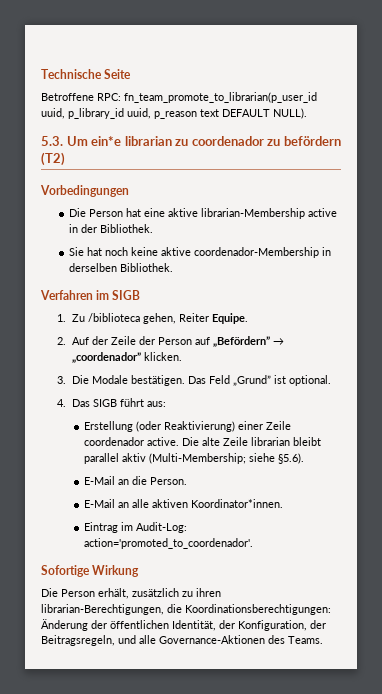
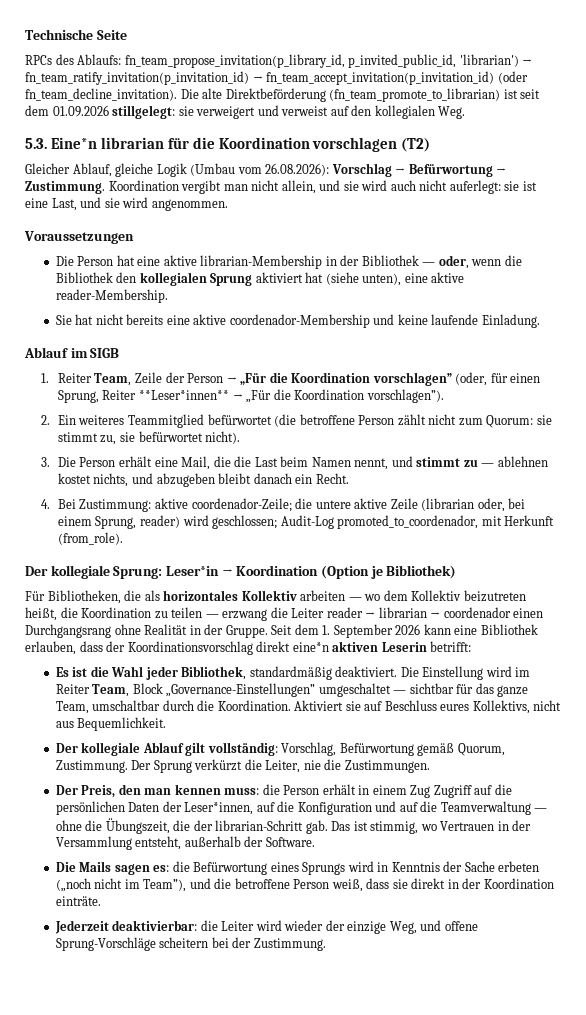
[41,92,317,103] [41,108,307,119] [41,136,341,146] [41,152,65,166] [40,185,129,197] Betroffene RPC: fn_team_promote_to_librarian(p_user_id uuid, p_library_id uuid, p_reason text DEFAULT NULL). // 5.3. Um ein*e librarian zu coordenador zu befördern (T2) // Vorbedingungen -> [25,54,533,68] [25,71,528,85] [25,88,541,102] [25,105,466,119] [25,137,431,152] [25,163,507,177] [25,180,537,194] [25,197,228,211] [24,231,134,244] RPCs des Ablaufs: fn_team_propose_invitation(p_library_id, p_invited_public_id, 'librarian') → fn_team_ratify_invitation(p_invitation_id) → fn_team_accept_invitation(p_invitation_id) (oder fn_team_decline_invitation). Die alte Direktbeförderung (fn_team_promote_to_librarian) ist seit dem 01.09.2026 stillgelegt: sie verweigert und verweist auf den kollegialen Weg. // 5.3. Eine*n librarian für die Koordination vorschlagen (T2) // Gleicher Ablauf, gleiche Logik (Umbau vom 26.08.2026): Vorschlag → Befürwortung → Zustimmung. Koordination vergibt man nicht allein, und sie wird auch nicht auferlegt: sie ist eine Last, und sie wird angenommen. // Voraussetzungen
[307,208,337,217] [68,224,153,233] [68,247,331,258] [68,263,173,272] [40,290,141,300] [56,313,249,324] [56,336,285,347] [72,352,183,363] [56,375,332,386] [56,398,167,407] [84,421,292,432] [84,437,322,446] [84,453,305,464] [84,476,188,485] [84,499,284,508] [84,522,188,533] [84,538,254,549] [41,565,140,577] [41,588,221,599] [41,604,331,615] [41,619,326,631] [41,635,323,646] active in der Bibliothek. // Sie hat noch keine aktive coordenador-Membership in derselben Bibliothek. // Verfahren im SIGB // 1. Zu /biblioteca gehen, Reiter Equipe. // 2. Auf der Zeile der Person auf „Befördern” → „coordenador” klicken. // 3. Die Modale bestätigen. Das Feld „Grund” ist optional. // 4. Das SIGB führt aus: // Erstellung (oder Reaktivierung) einer Zeile coordenador active. Die alte Zeile librarian bleibt parallel aktiv (Multi-Membership; siehe §5.6). // E-Mail an die Person. // E-Mail an alle aktiven Koordinator*innen. // Eintrag im Audit-Log: action='promoted_to_coordenador'. // Sofortige Wirkung // Die Person erhält, zusätzlich zu ihren librarian-Berechtigungen, die Koordinationsberechtigungen: Änderung der öffentlichen Identität, der Konfiguration, der Beitragsregeln, und alle Governance-Aktionen des Teams. -> [325,255,522,269] [55,272,465,286] [55,289,168,303] [55,314,540,328] [24,347,120,358] [41,372,541,386] [57,389,444,403] [41,414,552,428] [57,431,241,445] [41,456,548,470] [57,473,349,487] [41,498,526,512] [57,515,555,529] [57,532,123,545] [25,565,457,579] [25,590,526,604] [25,607,544,621] [25,624,538,638] [25,641,472,655] [55,666,531,680] [55,683,529,697] [55,700,562,714] [55,717,167,731] [55,742,505,756] [55,759,430,773] [55,784,512,798] [55,801,548,815] [55,818,532,834] [55,836,315,850] [55,861,540,875] [55,878,554,892] [55,896,101,906] [54,920,478,934] [55,937,326,951] in der Bibliothek — oder, wenn die Bibliothek den kollegialen Sprung aktiviert hat (siehe unten), eine aktive reader-Membership. // Sie hat nicht bereits eine aktive coordenador-Membership und keine laufende Einladung. // Ablauf im SIGB // 1. Reiter Team, Zeile der Person → „Für die Koordination vorschlagen” (oder, für einen Sprung, Reiter **Leser*innen** → „Für die Koordination vorschlagen”). // 2. Ein weiteres Teammitglied befürwortet (die betroffene Person zählt nicht zum Quorum: sie stimmt zu, sie befürwortet nicht). // 3. Die Person erhält eine Mail, die die Last beim Namen nennt, und stimmt zu — ablehnen kostet nichts, und abzugeben bleibt danach ein Recht. // 4. Bei Zustimmung: aktive coordenador-Zeile; die untere aktive Zeile (librarian oder, bei einem Sprung, reader) wird geschlossen; Audit-Log promoted_to_coordenador, mit Herkunft (from_role). // Der kollegiale Sprung: Leser*in → Koordination (Option je Bibliothek) // Für Bibliotheken, die als horizontales Kollektiv arbeiten — wo dem Kollektiv beizutreten heißt, die Koordination zu teilen — erzwang die Leiter reader → librarian → coordenador einen Durchgangsrang ohne Realität in der Gruppe. Seit dem 1. September 2026 kann eine Bibliothek erlauben, dass der Koordinationsvorschlag direkt eine*n aktiven Leserin betrifft: // Es ist die Wahl jeder Bibliothek, standardmäßig deaktiviert. Die Einstellung wird im Reiter Team, Block „Governance-Einstellungen” umgeschaltet — sichtbar für das ganze Team, umschaltbar durch die Koordination. Aktiviert sie auf Beschluss eures Kollektivs, nicht aus Bequemlichkeit. // Der kollegiale Ablauf gilt vollständig: Vorschlag, Befürwortung gemäß Quorum, Zustimmung. Der Sprung verkürzt die Leiter, nie die Zustimmungen. // Der Preis, den man kennen muss: die Person erhält in einem Zug Zugriff auf die persönlichen Daten der Leser*innen, auf die Konfiguration und auf die Teamverwaltung — ohne die Übungszeit, die der librarian-Schritt gab. Das ist stimmig, wo Vertrauen in der Versammlung entsteht, außerhalb der Software. // Die Mails sagen es: die Befürwortung eines Sprungs wird in Kenntnis der Sache erbeten („noch nicht im Team”), und die betroffene Person weiß, dass sie direkt in der Koordination einträte. // Jederzeit deaktivierbar: die Leiter wird wieder der einzige Weg, und offene Sprung-Vorschläge scheitern bei der Zustimmung.

